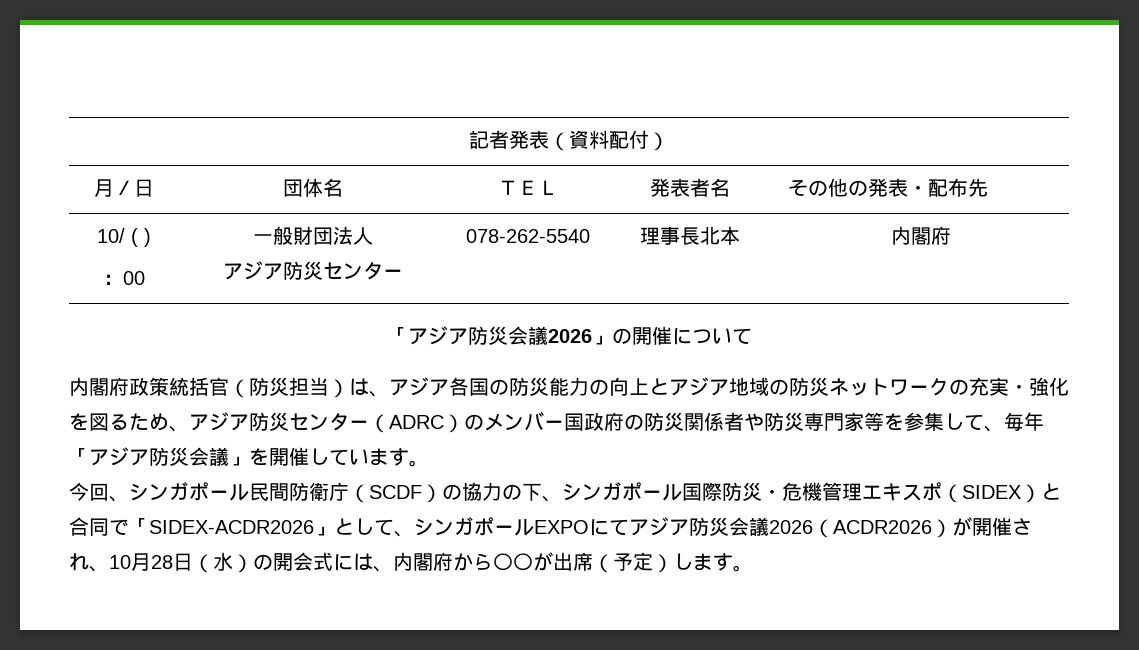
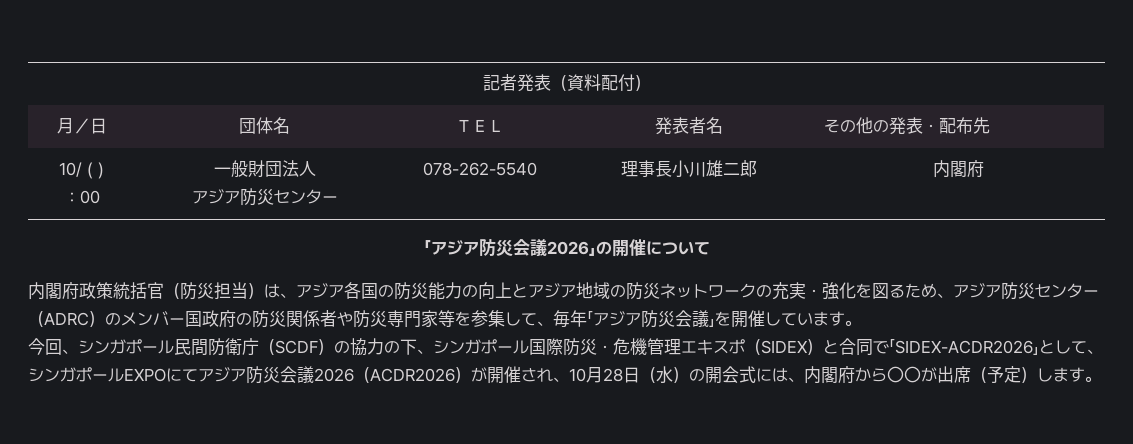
[700,226,740,245] 北本 -> [671,160,757,178] 小川雄二郎

